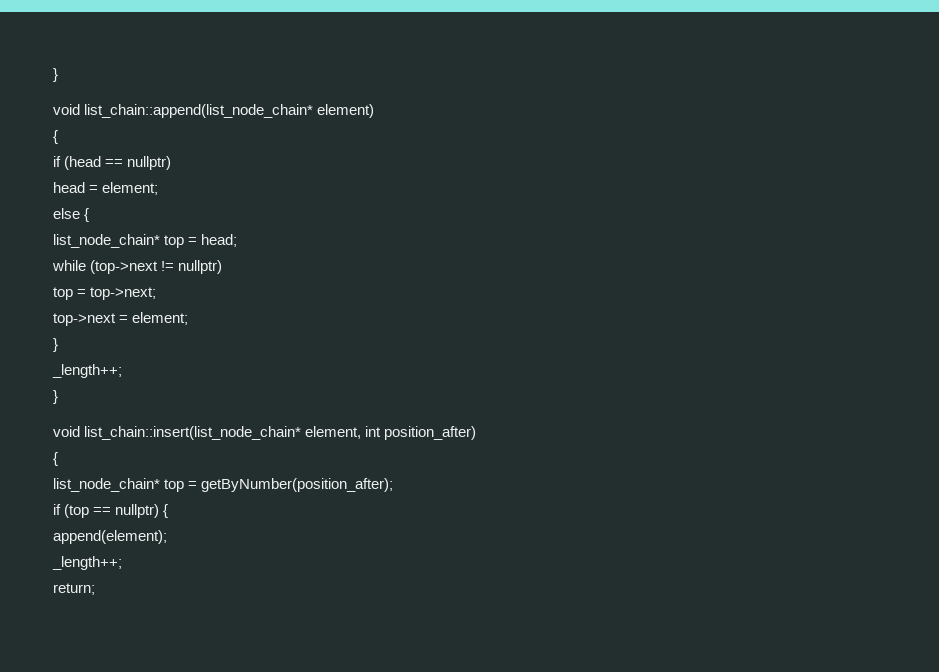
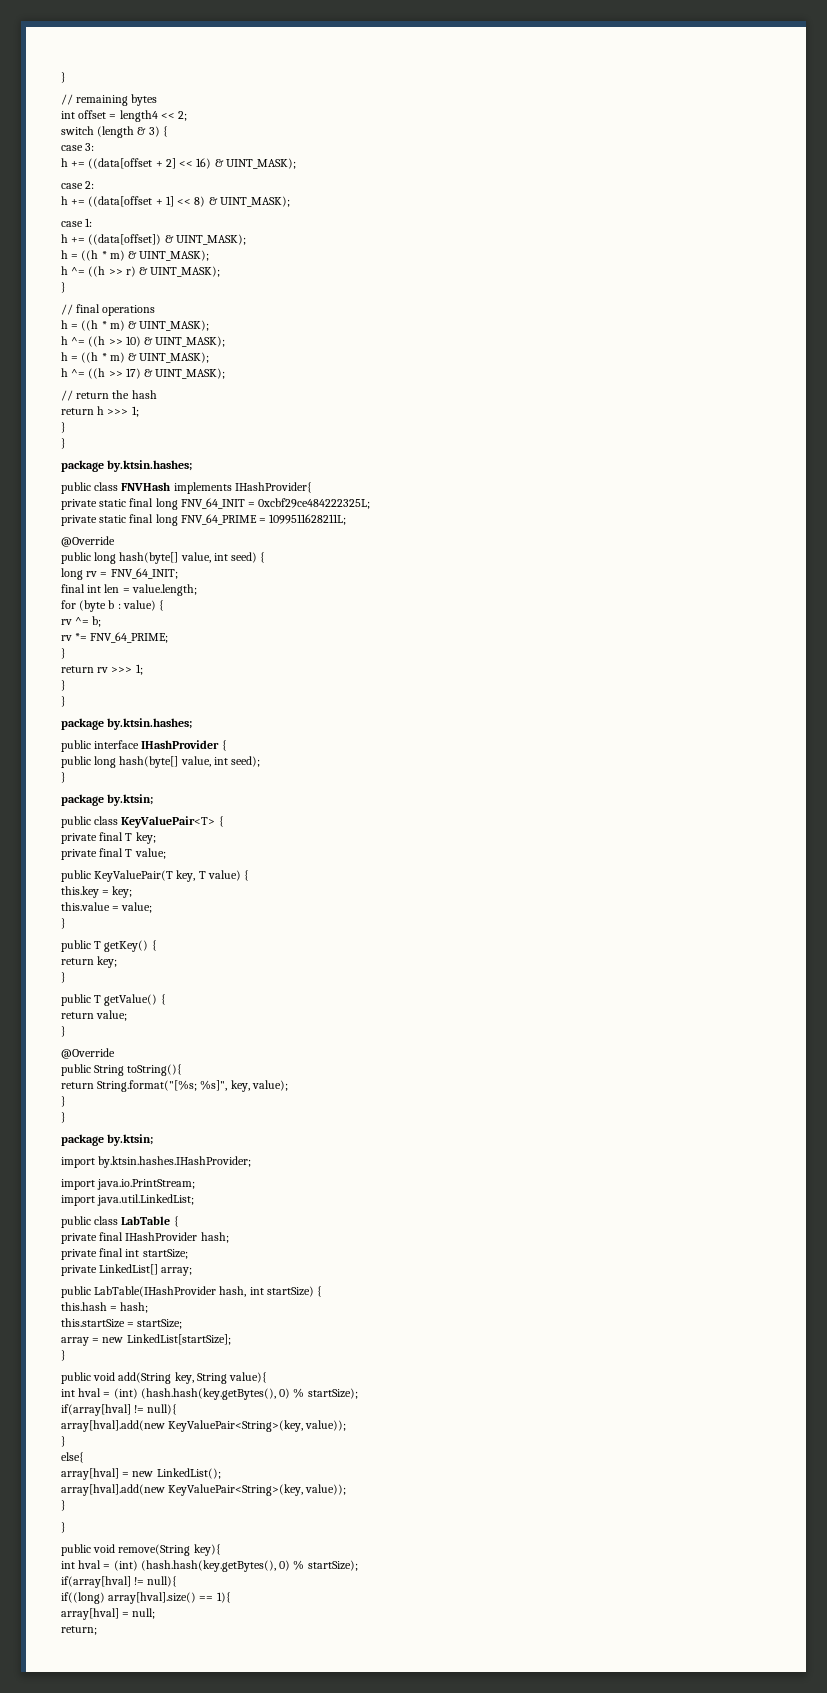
[53,68,58,82] [53,104,375,118] [53,130,58,144] [53,156,172,170] [53,182,159,195] [53,208,90,222] [53,234,238,248] [52,260,223,274] [53,287,157,300] [53,312,189,326] [53,338,58,352] [52,364,122,378] [53,390,58,404] [53,426,477,440] [53,452,58,466] [53,478,394,492] [53,504,169,518] [53,530,167,544] [52,556,122,570] } // void list_chain::append(list_node_chain* element) // { // if (head == nullptr) // head = element; // else { // list_node_chain* top = head; // while (top->next != nullptr) // top = top->next; // top->next = element; // } // _length++; // } // void list_chain::insert(list_node_chain* element, int position_after) // { // list_node_chain* top = getByNumber(position_after); // if (top == nullptr) { // append(element); // _length++; -> [61,72,66,83] [61,94,158,106] [61,110,188,122] [61,126,168,138] [61,143,95,151] [61,158,296,169] [61,181,95,189] [61,196,290,207] [61,218,93,227] [61,234,246,245] [61,250,210,261] [61,266,221,277] [61,282,66,293] [61,304,156,316] [61,320,210,331] [61,336,226,347] [61,352,210,363] [61,368,226,379] [61,390,157,401] [61,406,139,417] [61,422,66,433] [61,438,66,449] [61,460,193,472] [61,482,312,494] [61,498,371,510] [61,514,347,526] [61,536,115,547] [61,552,266,564] [61,568,178,580] [61,584,197,596] [61,600,165,612] [61,616,102,627] [61,632,169,643] [61,648,66,659] [61,664,143,675] [61,680,66,691] [61,696,66,707] [61,718,193,730] [61,740,227,752] [61,756,261,768] [61,772,66,783] [61,794,154,806] [61,816,224,828] [61,832,156,844] [61,848,166,860] [61,870,250,882] [61,886,133,898] [61,902,153,913] [61,918,66,929] [61,940,157,952] [61,956,118,968] [61,972,66,983] [61,994,166,1006] [61,1010,128,1021] [61,1026,66,1037] [61,1048,115,1059] [61,1064,183,1076] [61,1080,288,1092] [61,1096,66,1107] [61,1112,66,1123] [61,1134,154,1146] [61,1156,252,1168] [61,1179,196,1190] [61,1194,195,1206] [61,1216,179,1228] [61,1232,229,1244] [61,1248,188,1260] [61,1264,193,1276] [61,1286,323,1298] [61,1302,149,1313] [61,1318,183,1329] [61,1334,231,1346] [61,1350,66,1361] [61,1372,268,1384] [61,1388,358,1400] [61,1404,178,1416] [61,1420,347,1432] [61,1436,66,1447] [61,1452,84,1463] [61,1468,221,1480] [61,1484,347,1496] [61,1500,66,1511] [61,1522,66,1533] [61,1544,221,1556] [61,1560,358,1572] [61,1576,178,1588] [61,1592,231,1604] [61,1608,156,1620] } // // remaining bytes // int offset = length4 << 2; // switch (length & 3) { // case 3: // h += ((data[offset + 2] << 16) & UINT_MASK); // case 2: // h += ((data[offset + 1] << 8) & UINT_MASK); // case 1: // h += ((data[offset]) & UINT_MASK); // h = ((h * m) & UINT_MASK); // h ^= ((h >> r) & UINT_MASK); // } // // final operations // h = ((h * m) & UINT_MASK); // h ^= ((h >> 10) & UINT_MASK); // h = ((h * m) & UINT_MASK); // h ^= ((h >> 17) & UINT_MASK); // // return the hash // return h >>> 1; // } // } // package by.ktsin.hashes; // public class FNVHash implements IHashProvider{ // private static final long FNV_64_INIT = 0xcbf29ce484222325L; // private static final long FNV_64_PRIME = 1099511628211L; // @Override // public long hash(byte[] value, int seed) { // long rv = FNV_64_INIT; // final int len = value.length; // for (byte b : value) { // rv ^= b; // rv *= FNV_64_PRIME; // } // return rv >>> 1; // } // } // package by.ktsin.hashes; // public interface IHashProvider { // public long hash(byte[] value, int seed); // } // package by.ktsin; // public class KeyValuePair<T> { // private final T key; // private final T value; // public KeyValuePair(T key, T value) { // this.key = key; // this.value = value; // } // public T getKey() { // return key; // } // public T getValue() { // return value; // } // @Override // public String toString(){ // return String.format("[%s; %s]", key, value); // } // } // package by.ktsin; // import by.ktsin.hashes.IHashProvider; // import java.io.PrintStream; // import java.util.LinkedList; // public class LabTable { // private final IHashProvider hash; // private final int startSize; // private LinkedList[] array; // public LabTable(IHashProvider hash, int startSize) { // this.hash = hash; // this.startSize = startSize; // array = new LinkedList[startSize]; // } // public void add(String key, String value){ // int hval = (int) (hash.hash(key.getBytes(), 0) % startSize); // if(array[hval] != null){ // array[hval].add(new KeyValuePair<String>(key, value)); // } // else{ // array[hval] = new LinkedList(); // array[hval].add(new KeyValuePair<String>(key, value)); // } // } // public void remove(String key){ // int hval = (int) (hash.hash(key.getBytes(), 0) % startSize); // if(array[hval] != null){ // if((long) array[hval].size() == 1){ // array[hval] = null;

